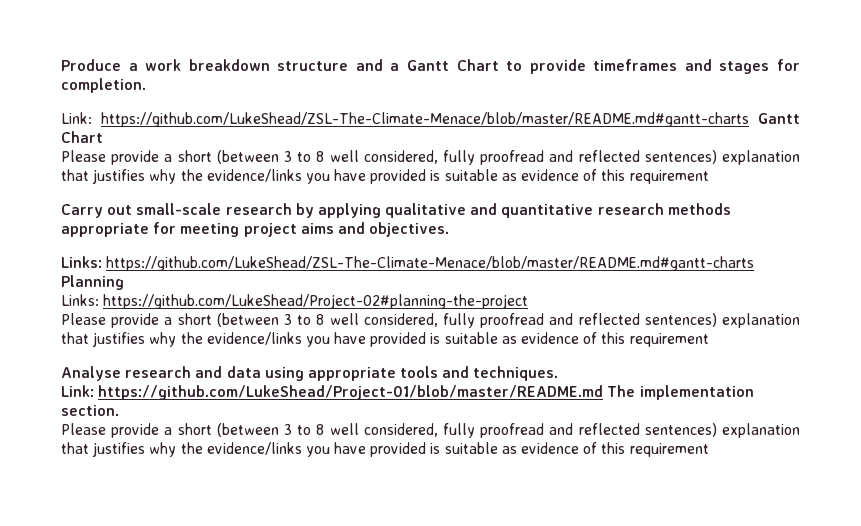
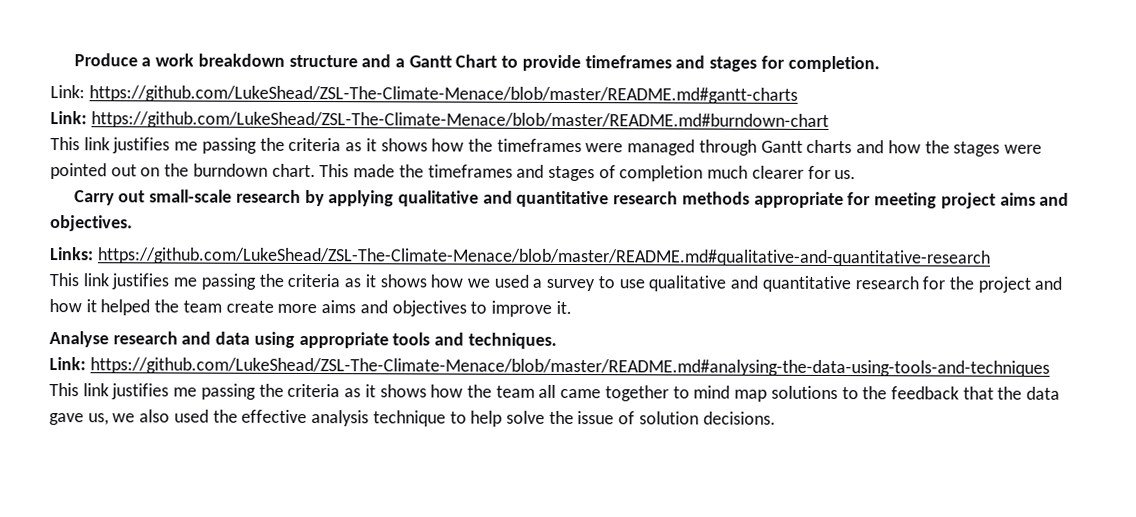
[758,113,800,124] [61,131,103,143] [61,150,800,165] [61,169,709,184] Gantt Chart // Please provide a short (between 3 to 8 well considered, fully proofread and reflected sentences) explanation that justifies why the evidence/links you have provided is suitable as evidence of this requirement -> [50,111,829,130] [50,137,1042,157] [50,163,857,182] // Link: https://github.com/LukeShead/ZSL-The-Climate-Menace/blob/master/README.md#burndown-chart // This link justifies me passing the criteria as it shows how the timeframes were managed through Gantt charts and how the stages were pointed out on the burndown chart. This made the timeframes and stages of completion much clearer for us.
[106,256,755,271] [61,275,124,290] [61,294,529,309] [61,313,800,328] [61,332,709,347] https://github.com/LukeShead/ZSL-The-Climate-Menace/blob/master/README.md#gantt-charts Planning // Links: https://github.com/LukeShead/Project-02#planning-the-project // Please provide a short (between 3 to 8 well considered, fully proofread and reflected sentences) explanation that justifies why the evidence/links you have provided is suitable as evidence of this requirement -> [96,247,991,267] [49,273,1063,293] [49,299,572,317] https://github.com/LukeShead/ZSL-The-Climate-Menace/blob/master/README.md#qualitative-and-quantitative-research // This link justifies me passing the criteria as it shows how we used a survey to use qualitative and quantitative research for the project and how it helped the team create more aims and objectives to improve it.
[98,385,754,400] [61,405,119,416] [61,423,800,438] [61,442,709,457] https://github.com/LukeShead/Project-01/blob/master/README.md The implementation section. // Please provide a short (between 3 to 8 well considered, fully proofread and reflected sentences) explanation that justifies why the evidence/links you have provided is suitable as evidence of this requirement -> [89,357,1050,377] [49,383,1061,402] [49,409,776,427] https://github.com/LukeShead/ZSL-The-Climate-Menace/blob/master/README.md#analysing-the-data-using-tools-and-techniques // This link justifies me passing the criteria as it shows how the team all came together to mind map solutions to the feedback that the data gave us, we also used the effective analysis technique to help solve the issue of solution decisions.

